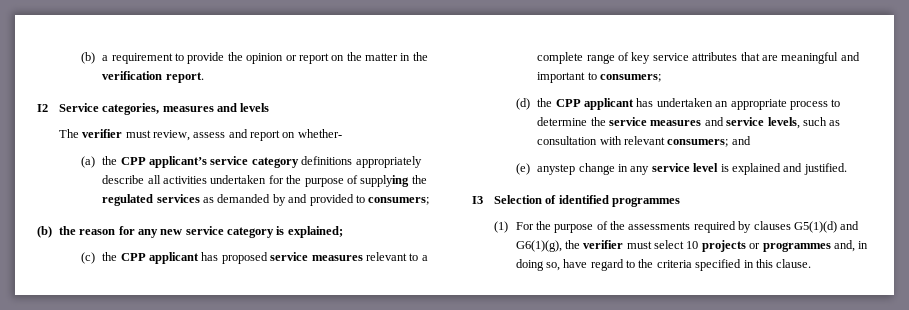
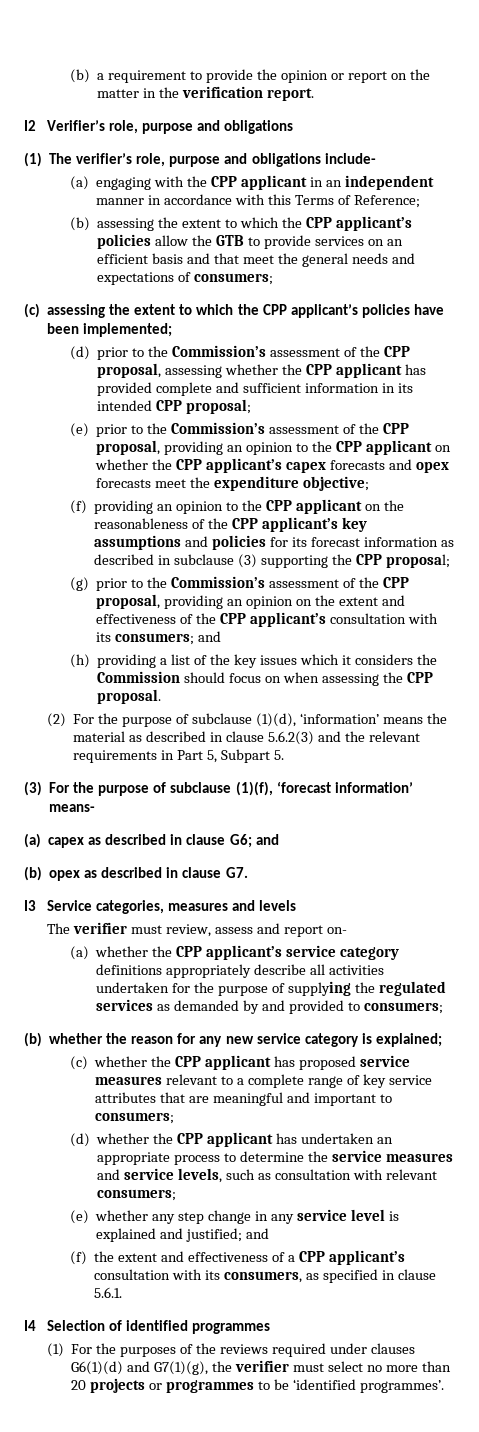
(48, 108) none -> [47,120,294,134] [24,152,376,167] [70,175,434,190] [96,194,420,208] [70,216,412,231] [97,234,403,249] [97,253,415,267] [97,272,274,285] [24,303,444,318] [47,323,173,337] [70,345,410,360] [97,363,426,378] [97,382,413,396] [97,399,252,414] [70,422,409,437] [96,440,451,455] [95,458,449,473] [96,476,370,491] [70,499,404,514] [94,517,368,532] [94,535,454,550] [94,554,450,568] [70,576,409,591] [96,594,405,609] [96,612,438,627] [96,631,222,645] [70,654,437,668] [97,671,433,686] [97,689,162,704] [47,713,447,727] [73,731,420,745] [73,749,284,763] [24,781,413,796] [49,804,96,812] [24,833,279,848] [24,866,248,881] [24,900,36,911] Verifier’s role, purpose and obligations // (1) The verifier’s role, purpose and obligations include- // (a) engaging with the CPP applicant in an independent manner in accordance with this Terms of Reference; // (b) assessing the extent to which the CPP applicant’s policies allow the GTB to provide services on an efficient basis and that meet the general needs and expectations of consumers; // (c) assessing the extent to which the CPP applicant’s policies have been implemented; // (d) prior to the Commission’s assessment of the CPP proposal, assessing whether the CPP applicant has provided complete and sufficient information in its intended CPP proposal; // (e) prior to the Commission’s assessment of the CPP proposal, providing an opinion to the CPP applicant on whether the CPP applicant’s capex forecasts and opex forecasts meet the expenditure objective; // (f) providing an opinion to the CPP applicant on the reasonableness of the CPP applicant’s key assumptions and policies for its forecast information as described in subclause (3) supporting the CPP proposal; // (g) prior to the Commission’s assessment of the CPP proposal, providing an opinion on the extent and effectiveness of the CPP applicant’s consultation with its consumers; and // (h) providing a list of the key issues which it considers the Commission should focus on when assessing the CPP proposal. // (2) For the purpose of subclause (1)(d), ‘information’ means the material as described in clause 5.6.2(3) and the relevant requirements in Part 5, Subpart 5. // (3) For the purpose of subclause (1)(f), ‘forecast information’ means- // (a) capex as described in clause G6; and // (b) opex as described in clause G7. // I3
[282,129,342,138] [80,156,95,168] on whether- // (a) -> [326,927,347,934] [70,946,149,960] on- // (a) whether
(52, 232) none -> [49,1033,104,1044] whether
(95, 258) none -> [94,1056,148,1067] whether
(530, 104) none -> [96,1133,150,1144] whether
[731,136,751,145] [515,163,576,175] and // (e) anystep -> [70,1210,205,1224] // (e) whether any step
[803,163,847,175] [472,196,483,204] justified. // I3 -> [186,1228,270,1242] [70,1250,405,1265] [94,1269,436,1283] [94,1287,123,1298] [24,1320,36,1331] justified; and // (f) the extent and effectiveness of a CPP applicant’s consultation with its consumers, as specified in clause 5.6.1. // I4
[554,221,860,233] [515,240,869,252] [515,259,812,271] purpose of the assessments required by clauses G5(1)(d) and G6(1)(g), the verifier must select 10 projects or programmes and, in doing so, have regard to the criteria specified in this clause. -> [120,1343,415,1357] [71,1360,451,1375] [71,1378,444,1393] purposes of the reviews required under clauses G6(1)(d) and G7(1)(g), the verifier must select no more than 20 projects or programmes to be ‘identified programmes’.

